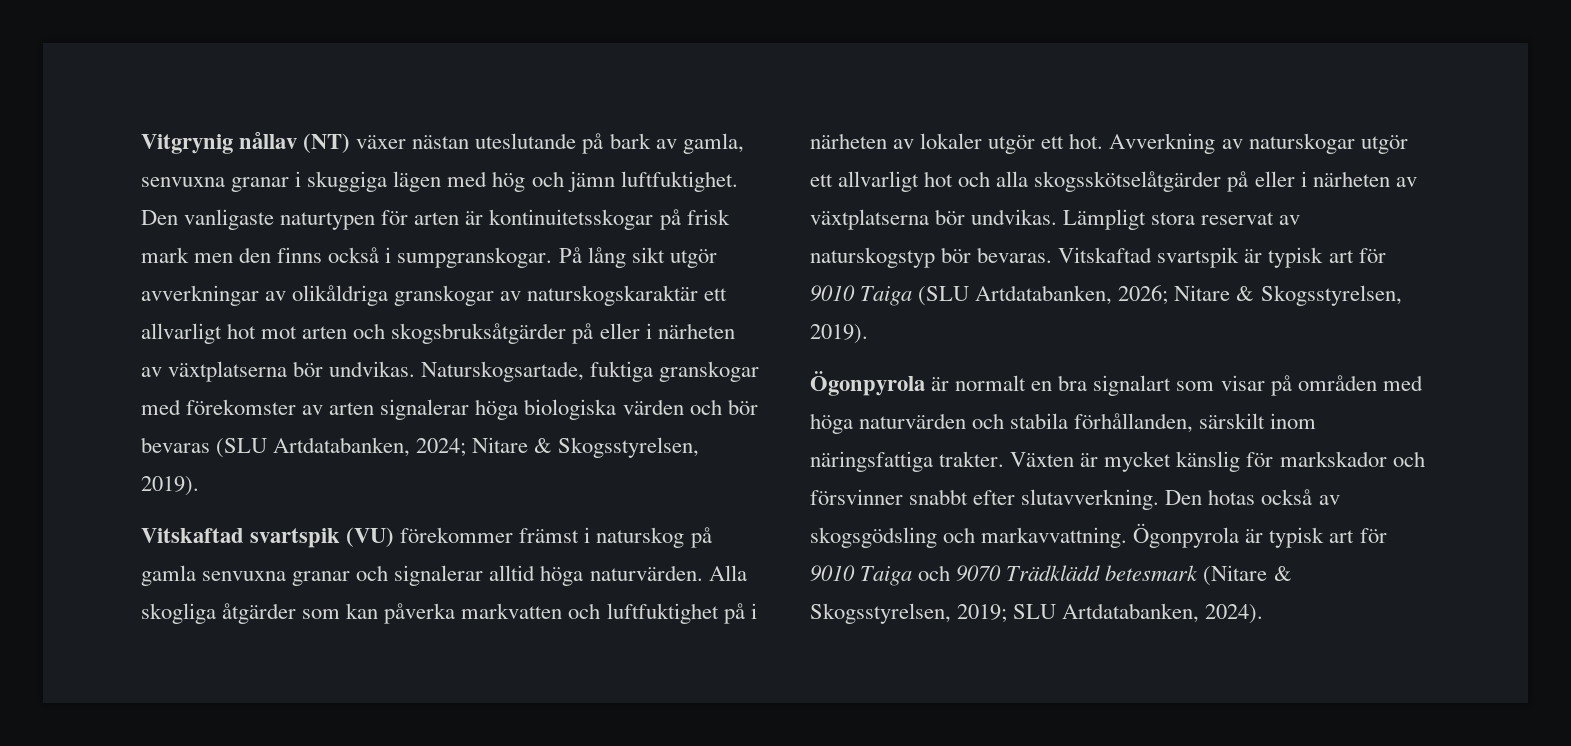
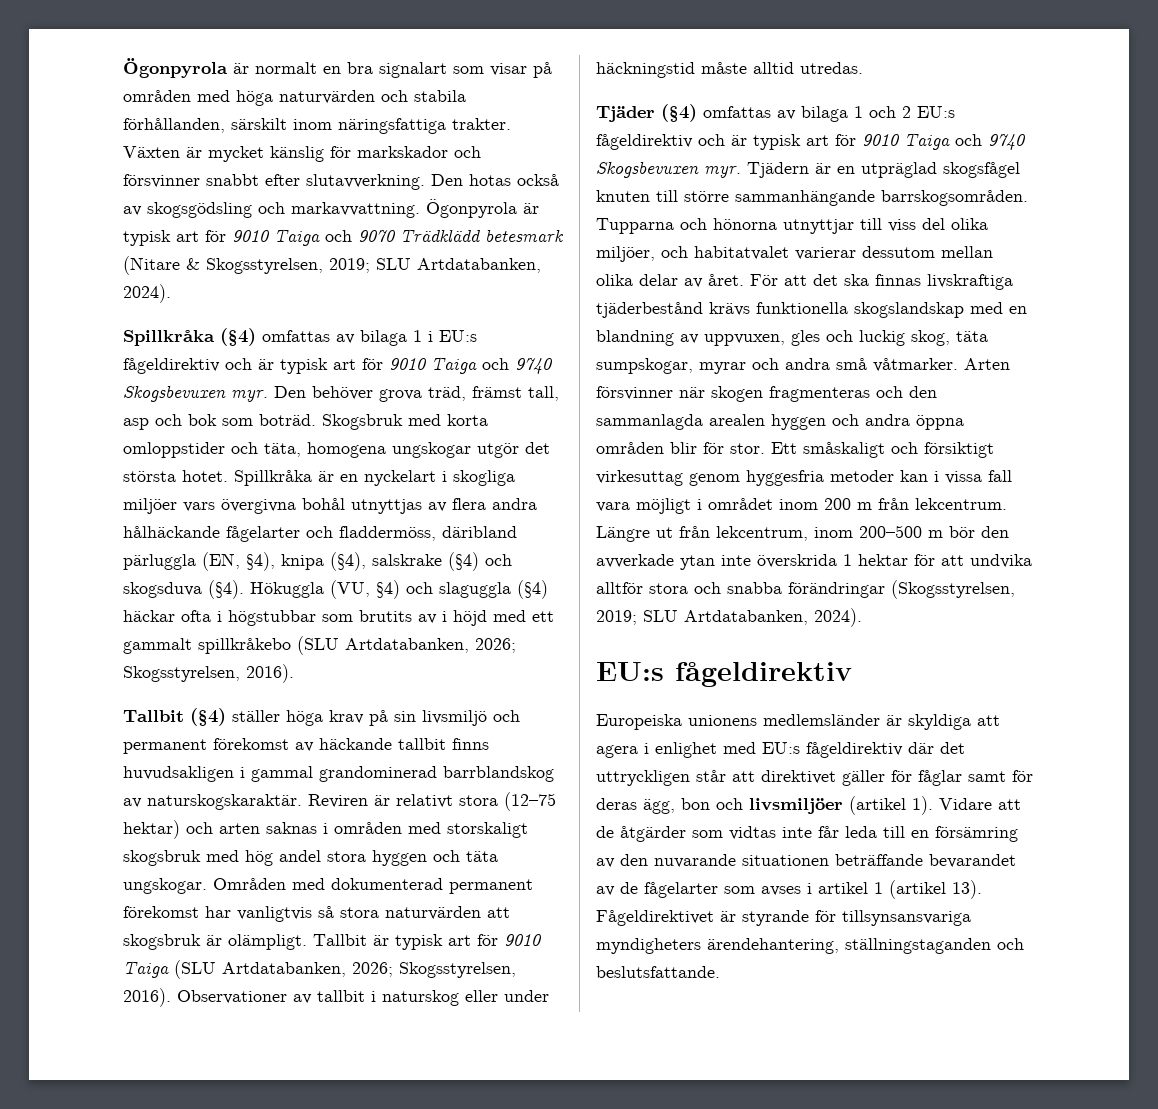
[141,131,744,154] [141,171,738,192] [141,209,730,230] [141,247,717,268] [141,285,728,306] [141,323,735,344] [141,361,760,382] [141,399,758,420] [141,437,700,458] [141,476,199,496] [141,527,712,548] [141,565,747,586] [141,603,757,624] [810,133,1408,154] [810,171,1417,192] [810,209,1301,230] [810,247,1386,268] [810,285,1402,306] [810,324,868,344] Vitgrynig nållav (NT) växer nästan uteslutande på bark av gamla, senvuxna granar i skuggiga lägen med hög och jämn luftfuktighet. Den vanligaste naturtypen för arten är kontinuitetsskogar på frisk mark men den finns också i sumpgranskogar. På lång sikt utgör avverkningar av olikåldriga granskogar av naturskogskaraktär ett allvarligt hot mot arten och skogsbruksåtgärder på eller i närheten av växtplatserna bör undvikas. Naturskogsartade, fuktiga granskogar med förekomster av arten signalerar höga biologiska värden och bör bevaras (SLU Artdatabanken, 2024; Nitare & Skogsstyrelsen, 2019). // Vitskaftad svartspik (VU) förekommer främst i naturskog på gamla senvuxna granar och signalerar alltid höga naturvärden. Alla skogliga åtgärder som kan påverka markvatten och luftfuktighet på i närheten av lokaler utgör ett hot. Avverkning av naturskogar utgör ett allvarligt hot och alla skogsskötselåtgärder på eller i närheten av växtplatserna bör undvikas. Lämpligt stora reservat av naturskogstyp bör bevaras. Vitskaftad svartspik är typisk art för 9010 Taiga (SLU Artdatabanken, 2026; Nitare & Skogsstyrelsen, 2019). // -> (123, 68) none
(1264, 614) none -> [123,328,477,346] [123,357,552,374] [123,385,559,402] [123,414,488,430] [123,442,550,458] [123,470,515,486] [123,498,537,514] [123,526,517,542] [123,552,512,571] [123,580,548,599] [123,610,554,626] [123,636,516,655] [123,664,294,683] [123,708,520,726] [123,738,489,754] [123,766,554,782] [123,792,556,811] [123,820,528,839] [123,850,498,866] [123,878,533,894] [123,906,510,922] [123,934,541,950] [123,960,516,979] [123,988,549,1007] [596,62,863,78] [596,104,955,122] [596,133,1025,150] [596,161,1020,178] [596,190,1028,206] [596,218,988,234] [596,246,993,262] [596,274,1013,290] [596,302,1027,318] [596,330,988,346] [596,358,1010,374] [596,386,937,402] [596,414,964,430] [596,442,994,458] [596,470,1012,486] [596,498,1007,514] [596,525,1009,542] [596,554,1032,570] [596,580,1015,599] [596,608,862,627] [596,662,852,687] [596,714,1000,730] [596,742,965,758] [596,770,1033,786] [596,796,1021,815] [596,826,1018,842] [596,854,1016,868] [596,880,982,899] [596,910,971,926] [596,938,1024,954] [596,966,720,978] // Spillkråka (§4) omfattas av bilaga 1 i EU:s fågeldirektiv och är typisk art för 9010 Taiga och 9740 Skogsbevuxen myr. Den behöver grova träd, främst tall, asp och bok som boträd. Skogsbruk med korta omloppstider och täta, homogena ungskogar utgör det största hotet. Spillkråka är en nyckelart i skogliga miljöer vars övergivna bohål utnyttjas av flera andra hålhäckande fågelarter och fladdermöss, däribland pärluggla (EN, §4), knipa (§4), salskrake (§4) och skogsduva (§4). Hökuggla (VU, §4) och slaguggla (§4) häckar ofta i högstubbar som brutits av i höjd med ett gammalt spillkråkebo (SLU Artdatabanken, 2026; Skogsstyrelsen, 2016). // Tallbit (§4) ställer höga krav på sin livsmiljö och permanent förekomst av häckande tallbit finns huvudsakligen i gammal grandominerad barrblandskog av naturskogskaraktär. Reviren är relativt stora (12–75 hektar) och arten saknas i områden med storskaligt skogsbruk med hög andel stora hyggen och täta ungskogar. Områden med dokumenterad permanent förekomst har vanligtvis så stora naturvärden att skogsbruk är olämpligt. Tallbit är typisk art för 9010 Taiga (SLU Artdatabanken, 2026; Skogsstyrelsen, 2016). Observationer av tallbit i naturskog eller under häckningstid måste alltid utredas. // Tjäder (§4) omfattas av bilaga 1 och 2 EU:s fågeldirektiv och är typisk art för 9010 Taiga och 9740 Skogsbevuxen myr. Tjädern är en utpräglad skogsfågel knuten till större sammanhängande barrskogsområden. Tupparna och hönorna utnyttjar till viss del olika miljöer, och habitatvalet varierar dessutom mellan olika delar av året. För att det ska finnas livskraftiga tjäderbestånd krävs funktionella skogslandskap med en blandning av uppvuxen, gles och luckig skog, täta sumpskogar, myrar och andra små våtmarker. Arten försvinner när skogen fragmenteras och den sammanlagda arealen hyggen och andra öppna områden blir för stor. Ett småskaligt och försiktigt virkesuttag genom hyggesfria metoder kan i vissa fall vara möjligt i området inom 200 m från lekcentrum. Längre ut från lekcentrum, inom 200–500 m bör den avverkade ytan inte överskrida 1 hektar för att undvika alltför stora och snabba förändringar (Skogsstyrelsen, 2019; SLU Artdatabanken, 2024). // EU:s fågeldirektiv // Europeiska unionens medlemsländer är skyldiga att agera i enlighet med EU:s fågeldirektiv där det uttryckligen står att direktivet gäller för fåglar samt för deras ägg, bon och livsmiljöer (artikel 1). Vidare att de åtgärder som vidtas inte får leda till en försämring av den nuvarande situationen beträffande bevarandet av de fågelarter som avses i artikel 1 (artikel 13). Fågeldirektivet är styrande för tillsynsansvariga myndigheters ärendehantering, ställningstaganden och beslutsfattande.

